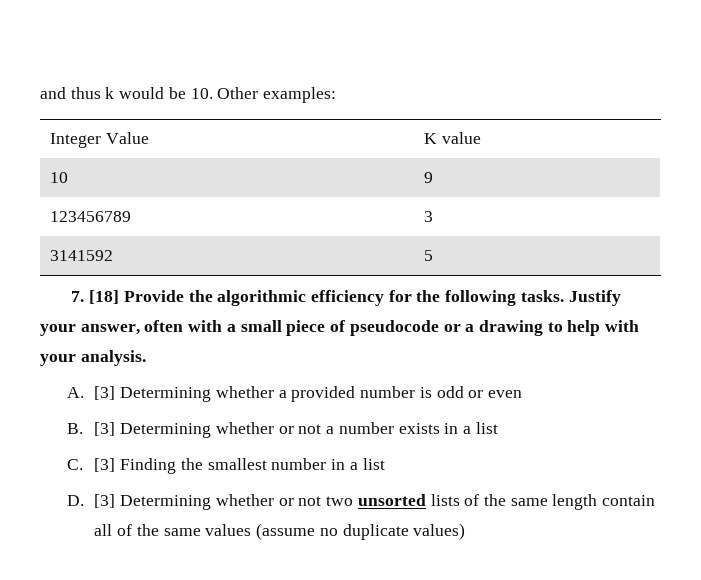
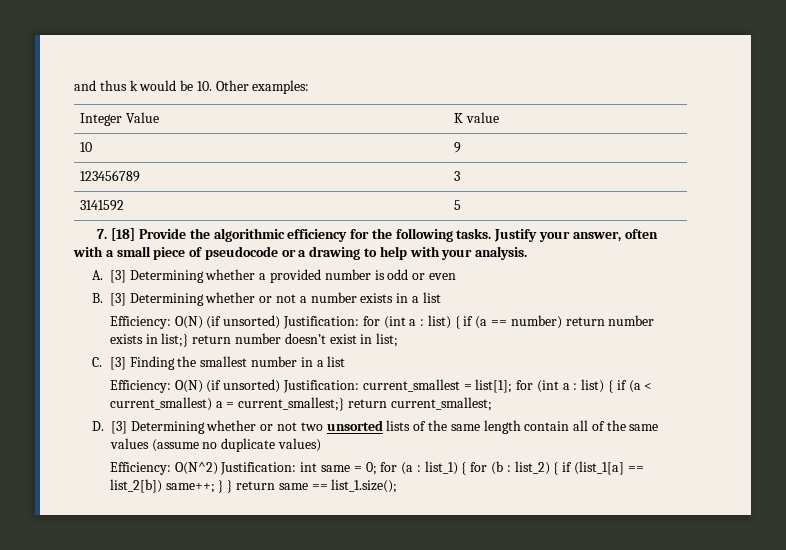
(498, 428) none -> [109,315,655,329] [109,333,399,347] // Efficiency: O(N) (if unsorted) Justification: for (int a : list) { if (a == number) return number exists in list;} return number doesn’t exist in list;
(385, 464) none -> [109,379,653,393] [109,397,492,411] // Efficiency: O(N) (if unsorted) Justification: current_smallest = list[1]; for (int a : list) { if (a < current_smallest) a = current_smallest;} return current_smallest;
(466, 531) none -> [109,461,644,475] [109,479,398,493] // Efficiency: O(N^2) Justification: int same = 0; for (a : list_1) { for (b : list_2) { if (list_1[a] == list_2[b]) same++; } } return same == list_1.size();

